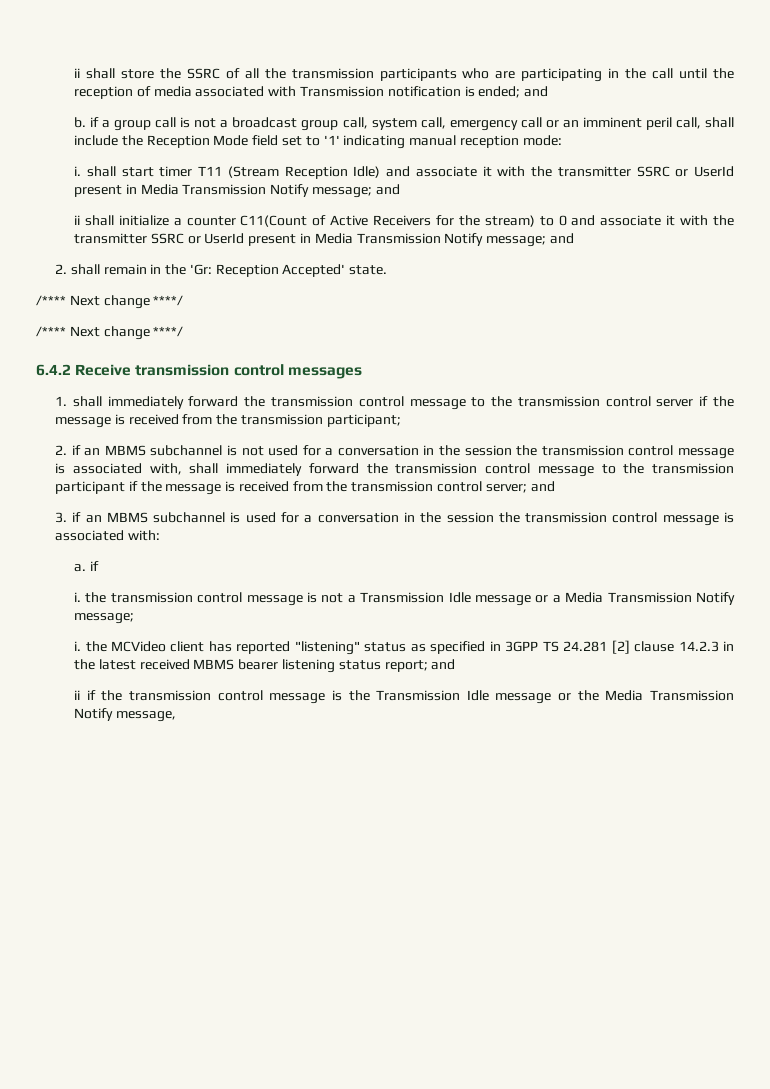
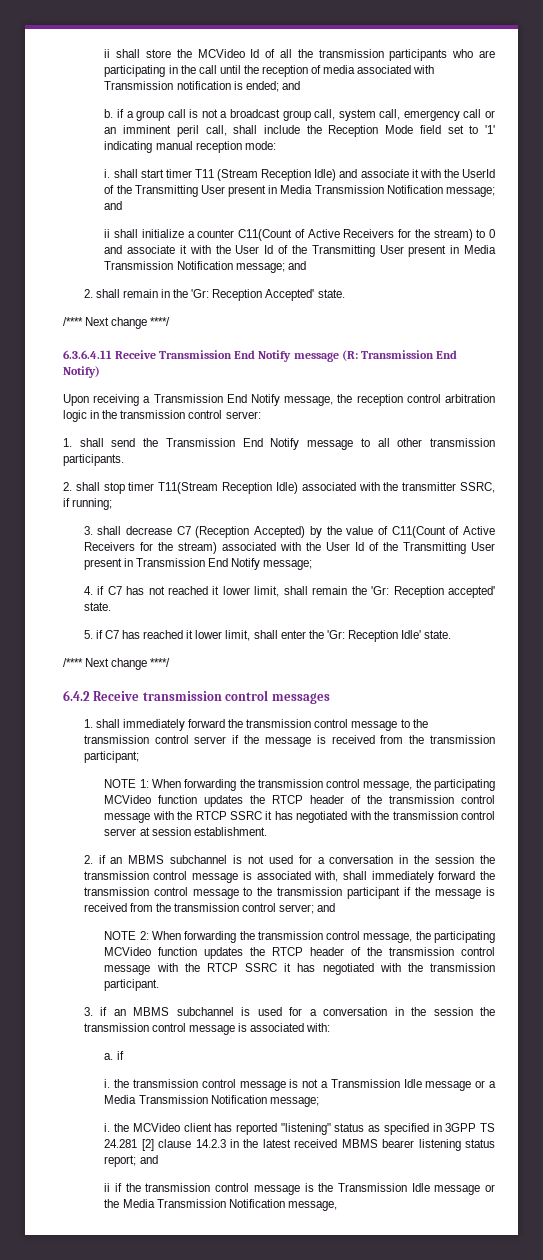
[186,68,220,79] SSRC -> [197,49,260,58] MCVideo Id
[557,166,734,177] [74,184,310,197] transmitter SSRC or UserId present in Media Transmission Notify -> [462,169,496,178] [104,185,443,197] UserId of the Transmitting User present in Media Transmission Notification
[74,233,484,246] transmitter SSRC or UserId present in Media Transmission Notify -> [235,245,496,257] [104,261,233,270] User Id of the Transmitting User present in Media Transmission Notification
(184, 300) none -> [63,350,457,362] [63,366,100,378] [63,394,495,406] [63,410,261,422] [63,438,495,450] [63,454,124,466] [63,482,495,494] [63,498,113,510] [83,526,495,538] [83,542,496,554] [83,558,313,570] [83,586,495,598] [83,602,111,611] [83,630,452,642] // 6.3.6.4.11 Receive Transmission End Notify message (R: Transmission End Notify) // Upon receiving a Transmission End Notify message, the reception control arbitration logic in the transmission control server: // 1. shall send the Transmission End Notify message to all other transmission participants. // 2. shall stop timer T11(Stream Reception Idle) associated with the transmitter SSRC, if running; // 3. shall decrease C7 (Reception Accepted) by the value of C11(Count of Active Receivers for the stream) associated with the User Id of the Transmitting User present in Transmission End Notify message; // 4. if C7 has not reached it lower limit, shall remain the 'Gr: Reception accepted' state. // 5. if C7 has reached it lower limit, shall enter the 'Gr: Reception Idle' state.
(401, 420) none -> [104,779,495,791] [104,795,496,807] [104,811,495,823] [104,827,267,836] // NOTE 1: When forwarding the transmission control message, the participating MCVideo function updates the RTCP header of the transmission control message with the RTCP SSRC it has negotiated with the transmission control server at session establishment.
(555, 486) none -> [104,931,495,943] [104,947,496,959] [104,963,495,975] [104,979,160,991] // NOTE 2: When forwarding the transmission control message, the participating MCVideo function updates the RTCP header of the transmission control message with the RTCP SSRC it has negotiated with the transmission participant.
[695,592,735,605] Notify -> [210,1095,267,1104] Notification
[74,708,114,721] Notify -> [228,1199,285,1208] Notification

